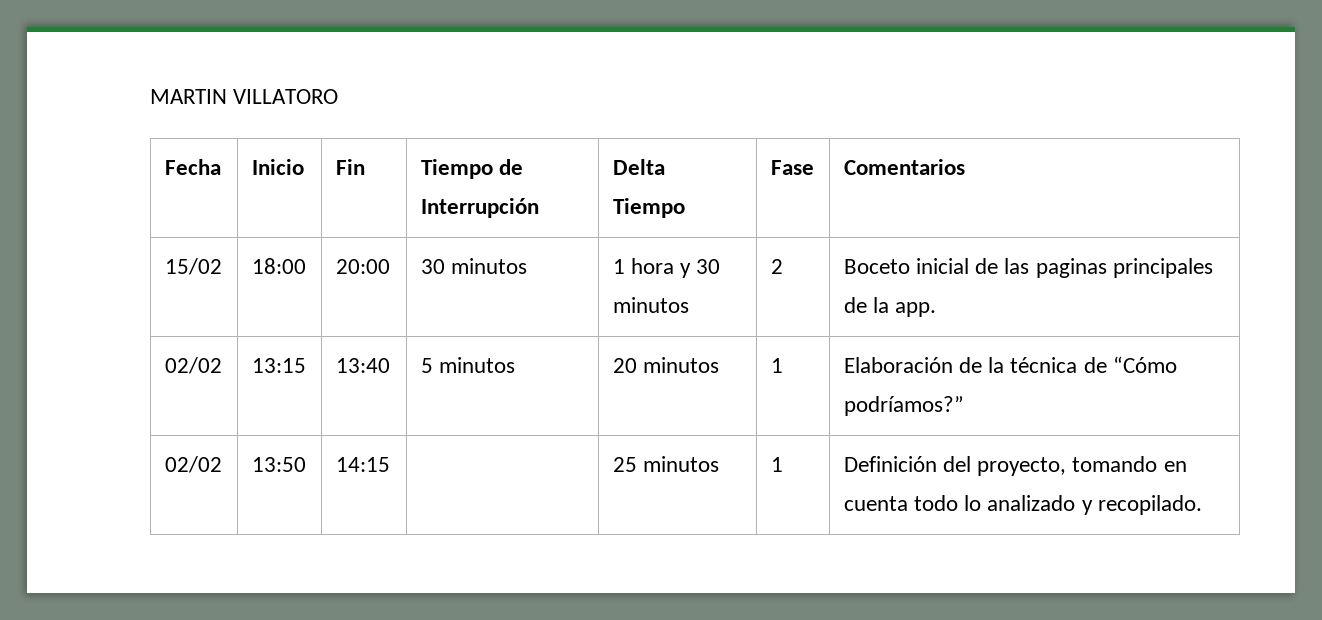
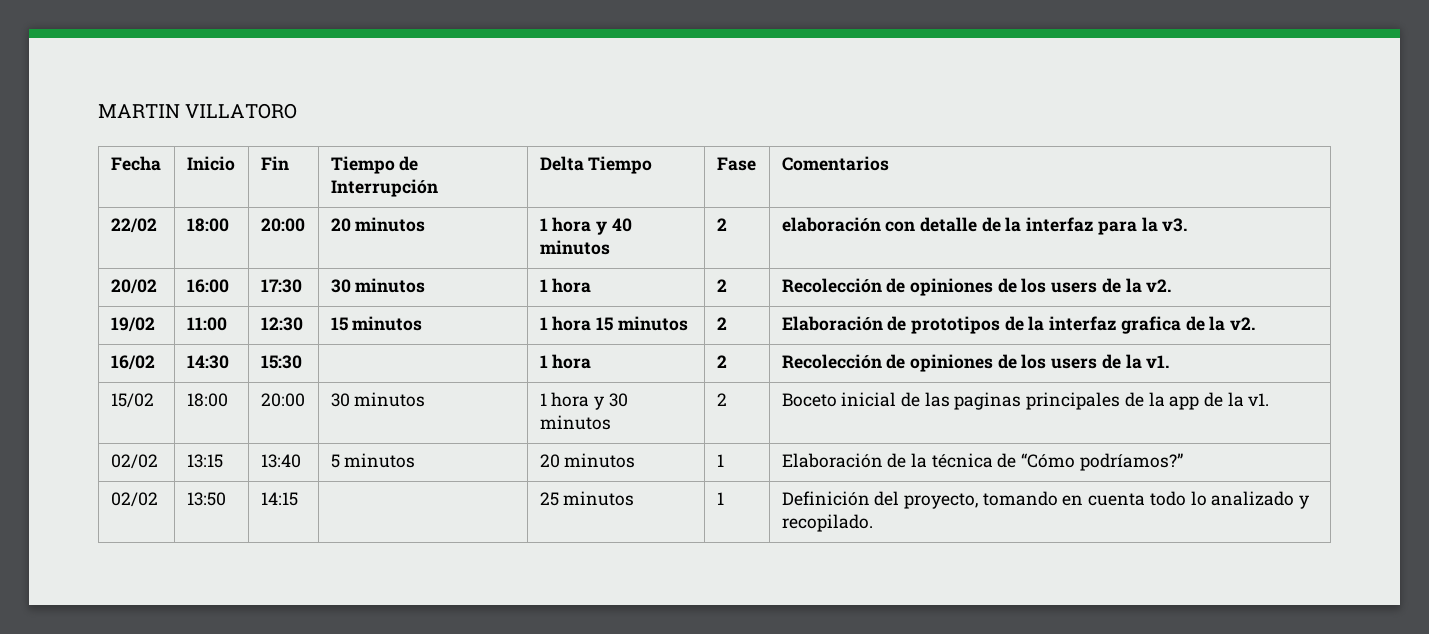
(965, 167) none -> [110,218,157,233] [186,218,229,232] [260,218,305,232] [330,217,426,232] [539,217,632,235] [539,240,610,255] [716,218,727,231] [781,217,1188,235] [110,279,157,294] [186,279,229,293] [260,279,302,293] [330,278,426,293] [539,278,592,293] [716,279,727,292] [781,278,1172,296] [110,317,155,332] [186,317,227,331] [260,317,303,331] [330,316,423,331] [539,316,688,331] [716,317,727,330] [781,316,1256,334] [110,355,155,370] [186,355,229,369] [260,355,302,369] [539,354,592,369] [716,355,727,368] [781,354,1170,372] // 22/02 | 18:00 | 20:00 | 20 minutos | 1 hora y 40 minutos | 2 | elaboración con detalle de la interfaz para la v3. // 20/02 | 16:00 | 17:30 | 30 minutos | 1 hora | 2 | Recolección de opiniones de los users de la v2. // 19/02 | 11:00 | 12:30 | 15 minutos | 1 hora 15 minutos | 2 | Elaboración de prototipos de la interfaz grafica de la v2. // 16/02 | 14:30 | 15:30 | | 1 hora | 2 | Recolección de opiniones de los users de la v1.
[895,302,937,317] app. -> [1169,392,1270,410] app de la v1.

